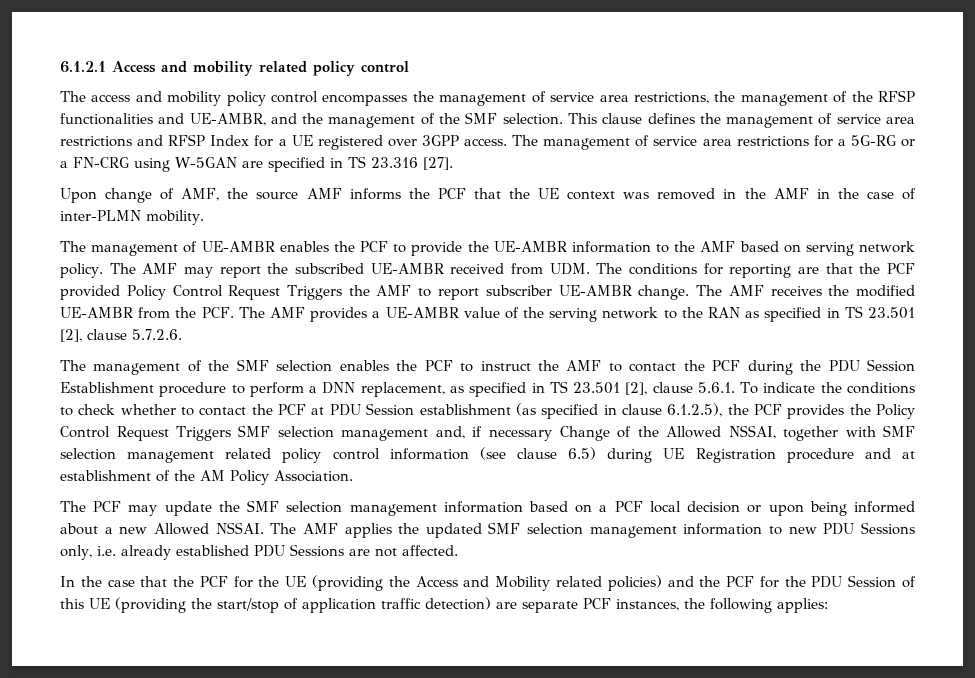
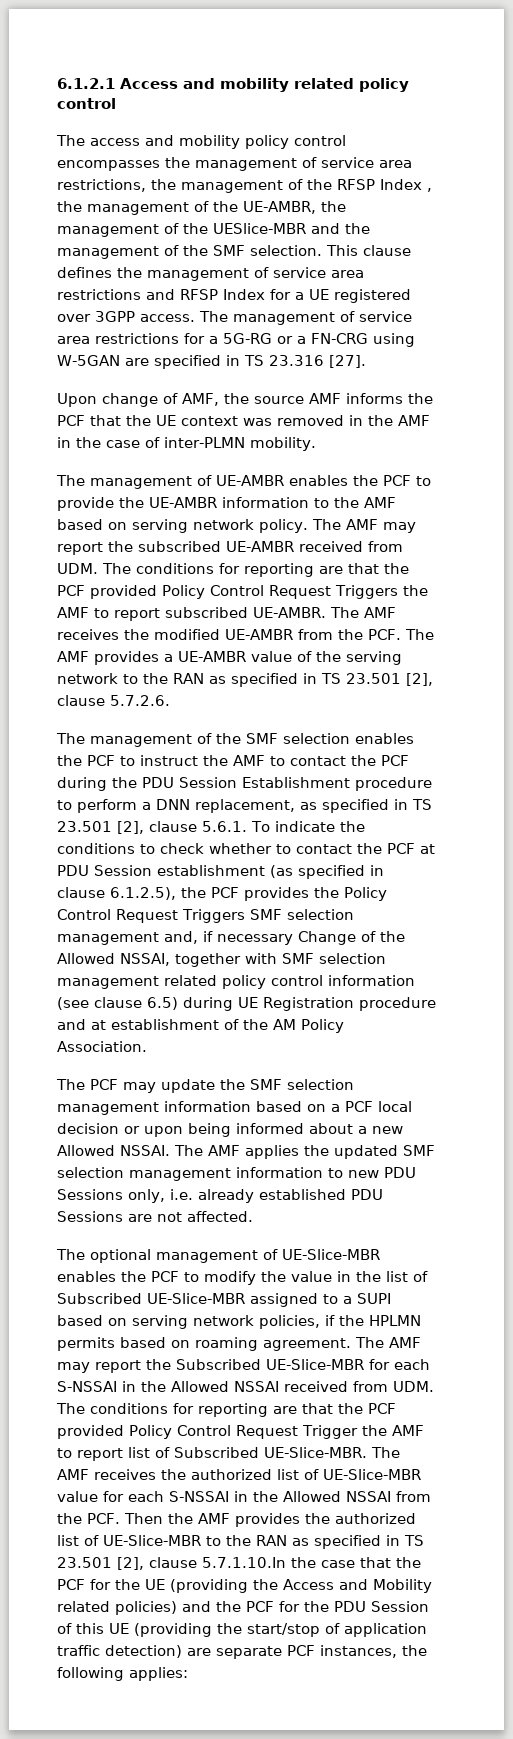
[60,113,266,126] functionalities and UE-AMBR, -> [380,179,432,192] [57,201,346,215] [57,223,306,237] Index , the management of the UE-AMBR, the management of the UESlice-MBR
[485,285,690,300] subscriber UE-AMBR change. -> [165,607,326,618] subscribed UE-AMBR.
[60,576,75,587] In -> [56,1249,380,1263] [57,1271,428,1285] [57,1293,391,1307] [57,1315,421,1329] [57,1337,421,1351] [57,1359,430,1373] [57,1381,434,1392] [56,1403,396,1417] [57,1425,424,1439] [57,1447,400,1461] [57,1469,421,1480] [57,1491,431,1502] [57,1513,416,1527] [57,1535,424,1549] [57,1557,286,1570] The optional management of UE-Slice-MBR enables the PCF to modify the value in the list of Subscribed UE-Slice-MBR assigned to a SUPI based on serving network policies, if the HPLMN permits based on roaming agreement. The AMF may report the Subscribed UE-Slice-MBR for each S-NSSAI in the Allowed NSSAI received from UDM. The conditions for reporting are that the PCF provided Policy Control Request Trigger the AMF to report list of Subscribed UE-Slice-MBR. The AMF receives the authorized list of UE-Slice-MBR value for each S-NSSAI in the Allowed NSSAI from the PCF. Then the AMF provides the authorized list of UE-Slice-MBR to the RAN as specified in TS 23.501 [2], clause 5.7.1.10.In

